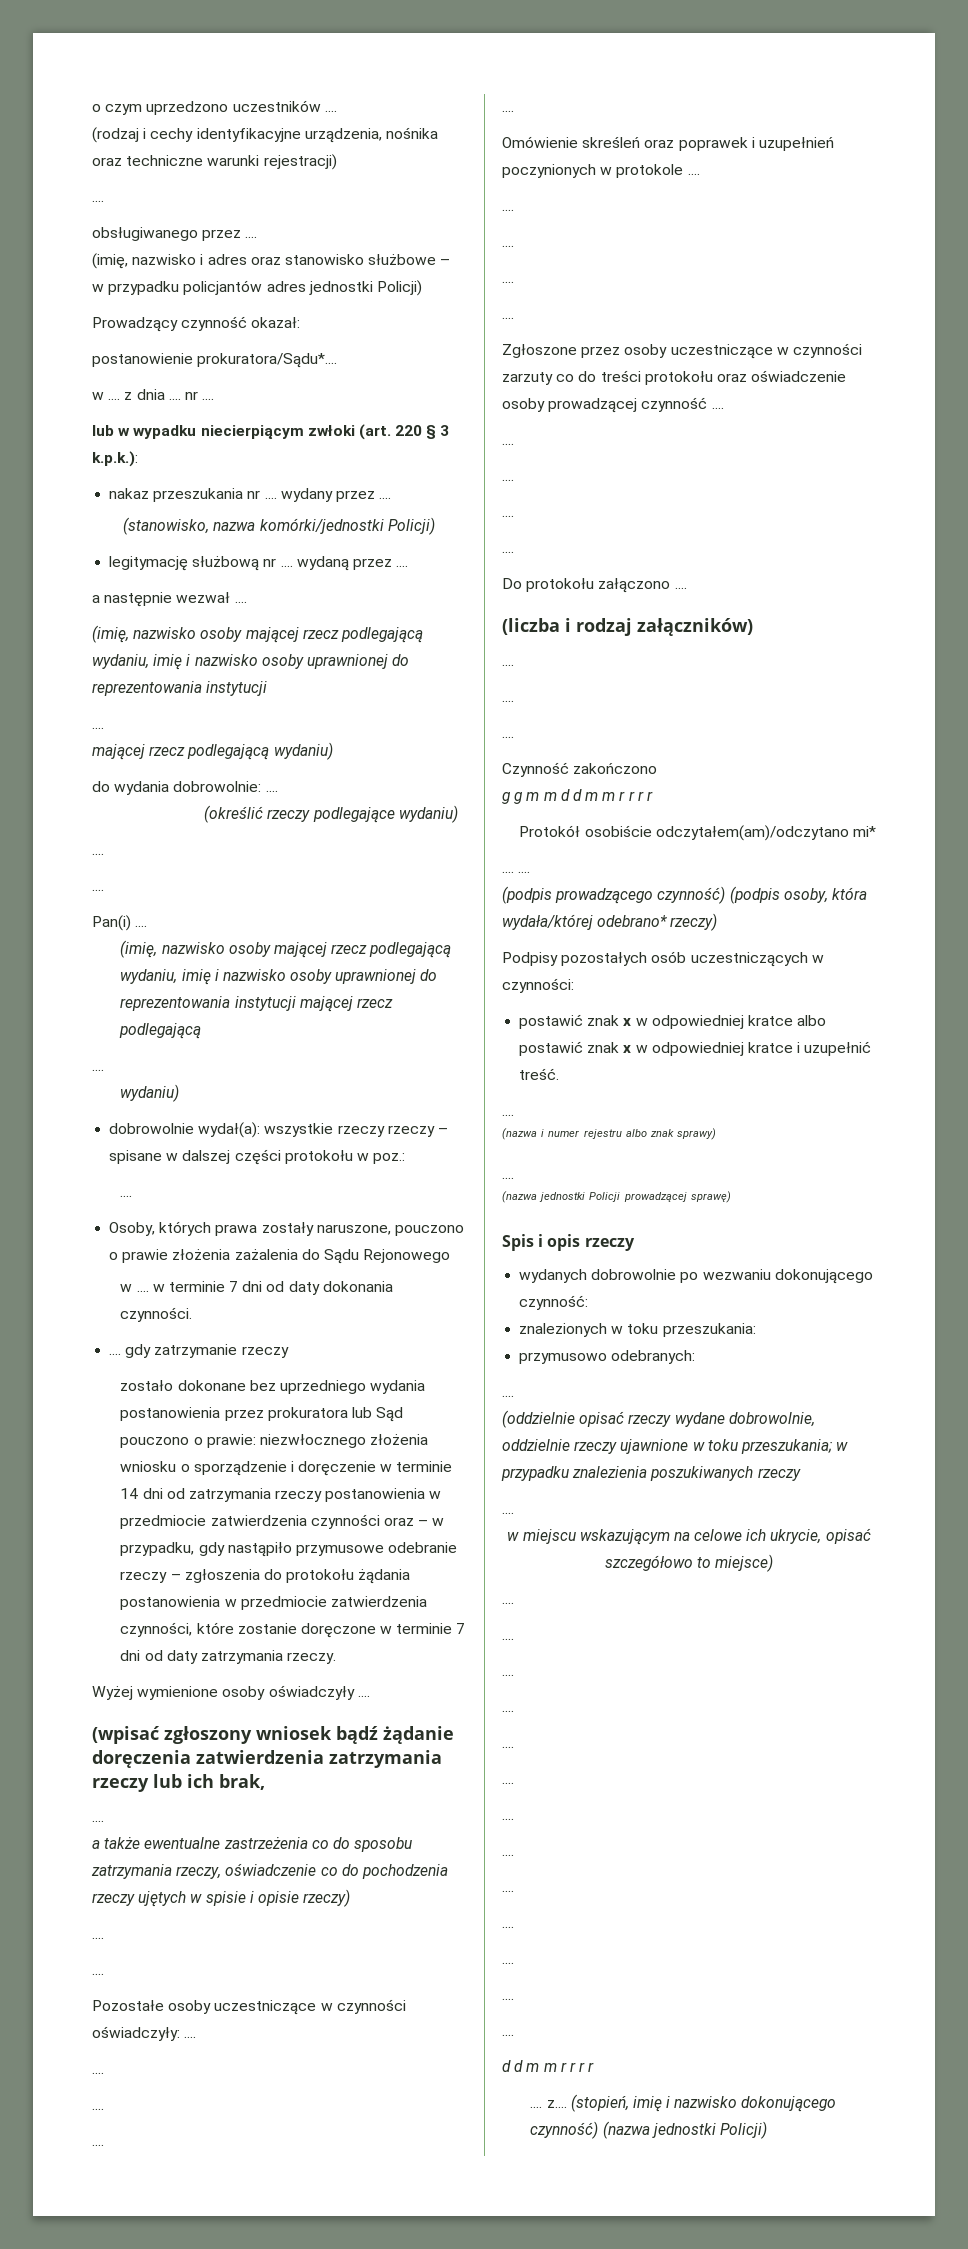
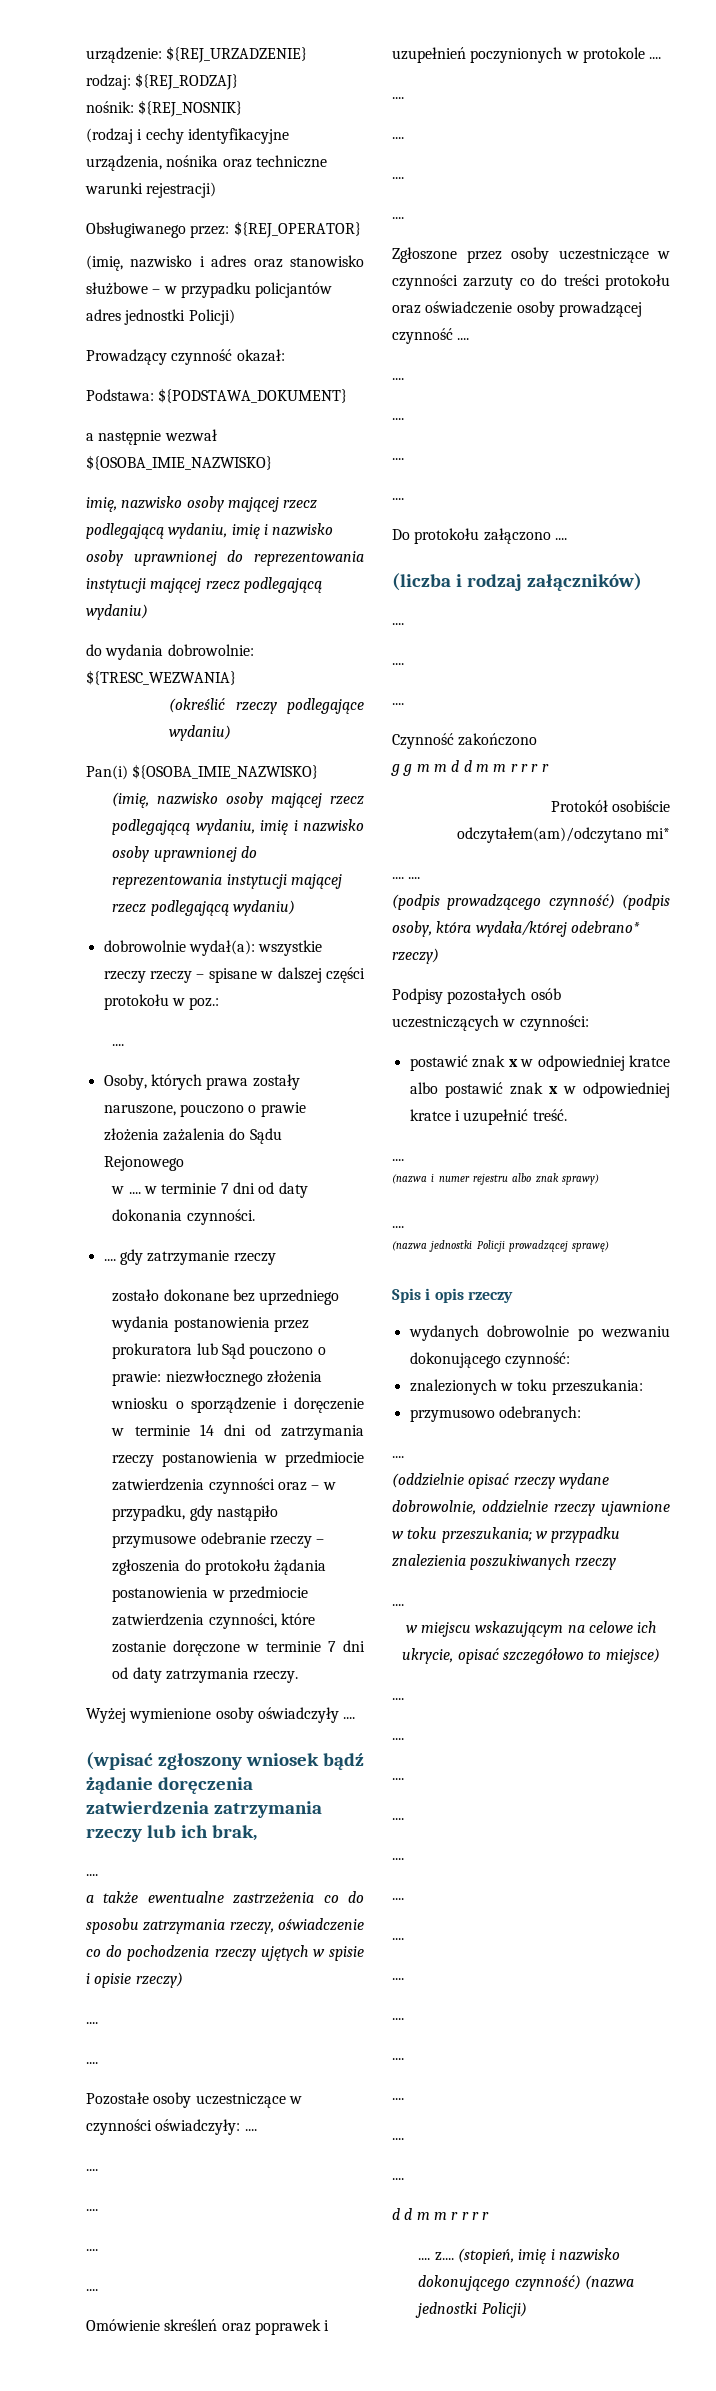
[92,100,337,115] o czym uprzedzono uczestników .... -> [86,46,308,63] [86,73,239,90] [86,100,243,117] urządzenie: ${REJ_URZADZENIE} // rodzaj: ${REJ_RODZAJ} // nośnik: ${REJ_NOSNIK}
[92,200,104,202] [92,227,258,241] .... // obsługiwanego przez .... -> [86,221,361,238] Obsługiwanego przez: ${REJ_OPERATOR}
[92,353,338,368] [92,389,215,400] [92,424,450,440] [92,451,138,467] [109,488,392,502] [123,517,435,535] [109,556,409,571] postanowienie prokuratora/Sądu*.... // w .... z dnia .... nr .... // lub w wypadku niecierpiącym zwłoki (art. 220 § 3 k.p.k.): // nakaz przeszukania nr .... wydany przez .... // (stanowisko, nazwa komórki/jednostki Policji) // legitymację służbową nr .... wydaną przez .... -> [86,388,348,403] Podstawa: ${PODSTAWA_DOKUMENT}
[234,601,247,603] [92,625,129,643] .... // (imię, -> [86,455,272,470] [86,497,117,512] ${OSOBA_IMIE_NAZWISKO} // imię,
[92,727,104,729] // .... // -> (146, 585) none
[265,790,278,792] .... -> [86,670,236,685] ${TRESC_WEZWANIA}
[92,853,104,855] [92,889,104,891] // .... // .... -> (232, 733) none
[135,925,148,927] .... -> [132,764,319,779] ${OSOBA_IMIE_NAZWISKO}
[92,1069,104,1071] // .... // -> (229, 908) none

